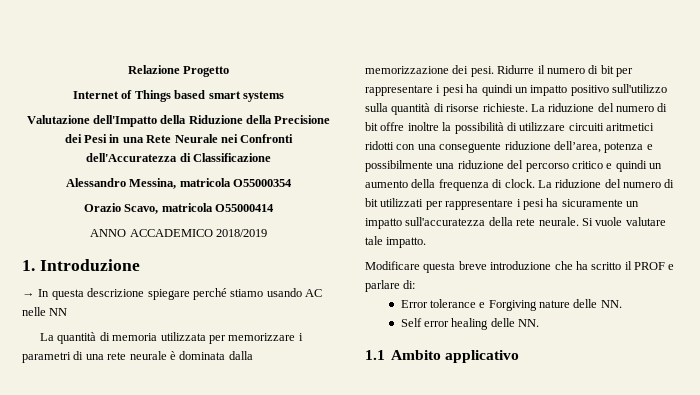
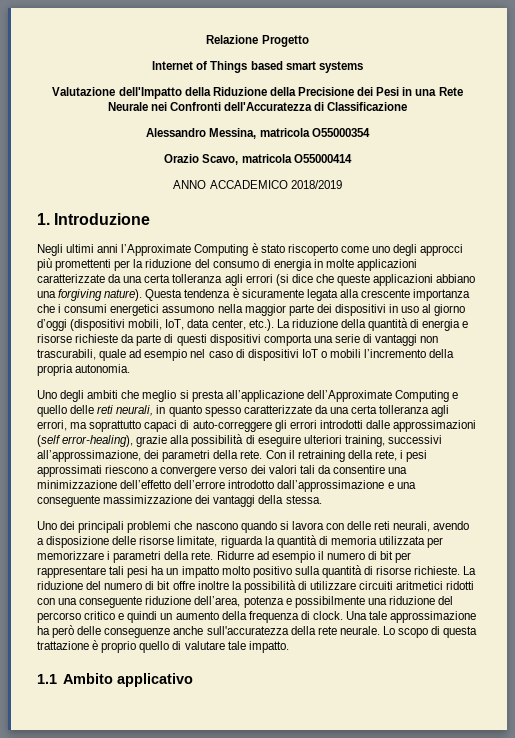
[22,288,322,300] [22,307,68,316] [40,333,55,341] → In questa descrizione spiegare perché stiamo usando AC nelle NN // La -> [37,243,464,256] [37,258,418,271] [37,274,476,286] [37,288,471,301] [37,304,466,316] [37,318,469,331] [37,334,439,346] [37,349,455,361] [37,364,131,376] [37,390,459,402] [37,405,450,417] [37,420,477,432] [37,434,442,447] [37,450,428,462] [37,465,408,477] [37,480,416,492] [37,495,322,507] [37,521,470,533] [37,536,275,548] Negli ultimi anni l’Approximate Computing è stato riscoperto come uno degli approcci più promettenti per la riduzione del consumo di energia in molte applicazioni caratterizzate da una certa tolleranza agli errori (si dice che queste applicazioni abbiano una forgiving nature). Questa tendenza è sicuramente legata alla crescente importanza che i consumi energetici assumono nella maggior parte dei dispositivi in uso al giorno d’oggi (dispositivi mobili, IoT, data center, etc.). La riduzione della quantità di energia e risorse richieste da parte di questi dispositivi comporta una serie di vantaggi non trascurabili, quale ad esempio nel caso di dispositivi IoT o mobili l’incremento della propria autonomia. // Uno degli ambiti che meglio si presta all’applicazione dell’Approximate Computing e quello delle reti neurali, in quanto spesso caratterizzate da una certa tolleranza agli errori, ma soprattutto capaci di auto-correggere gli errori introdotti dalle approssimazioni (self error-healing), grazie alla possibilità di eseguire ulteriori training, successivi all’approssimazione, dei parametri della rete. Con il retraining della rete, i pesi approssimati riescono a convergere verso dei valori tali da consentire una minimizzazione dell’effetto dell’errore introdotto dall’approssimazione e una conseguente massimizzazione dei vantaggi della stessa. // Uno dei principali problemi che nascono quando si lavora con delle reti neurali, avendo a disposizione delle risorse limitate, riguarda la
[73,351,253,360] [365,65,535,77] di una rete neurale è dominata dalla memorizzazione dei pesi. Ridurre -> [164,551,315,563] della rete. Ridurre ad esempio
[436,84,667,96] i pesi ha quindi un impatto positivo sull'utilizzo -> [109,566,292,578] tali pesi ha un impatto molto positivo
[537,179,675,188] [365,198,639,210] [365,217,666,229] [365,236,427,248] [365,261,675,273] [365,280,416,292] [400,299,622,311] [400,318,540,330] La riduzione del numero di bit utilizzati per rappresentare i pesi ha sicuramente un impatto sull'accuratezza della rete neurale. Si vuole valutare tale impatto. // Modificare questa breve introduzione che ha scritto il PROF e parlare di: // Error tolerance e Forgiving nature delle NN. // Self error healing delle NN. -> [346,611,477,623] [37,625,478,638] [37,640,289,653] Una tale approssimazione ha però delle conseguenze anche sull'accuratezza della rete neurale. Lo scopo di questa trattazione è proprio quello di valutare tale impatto.

